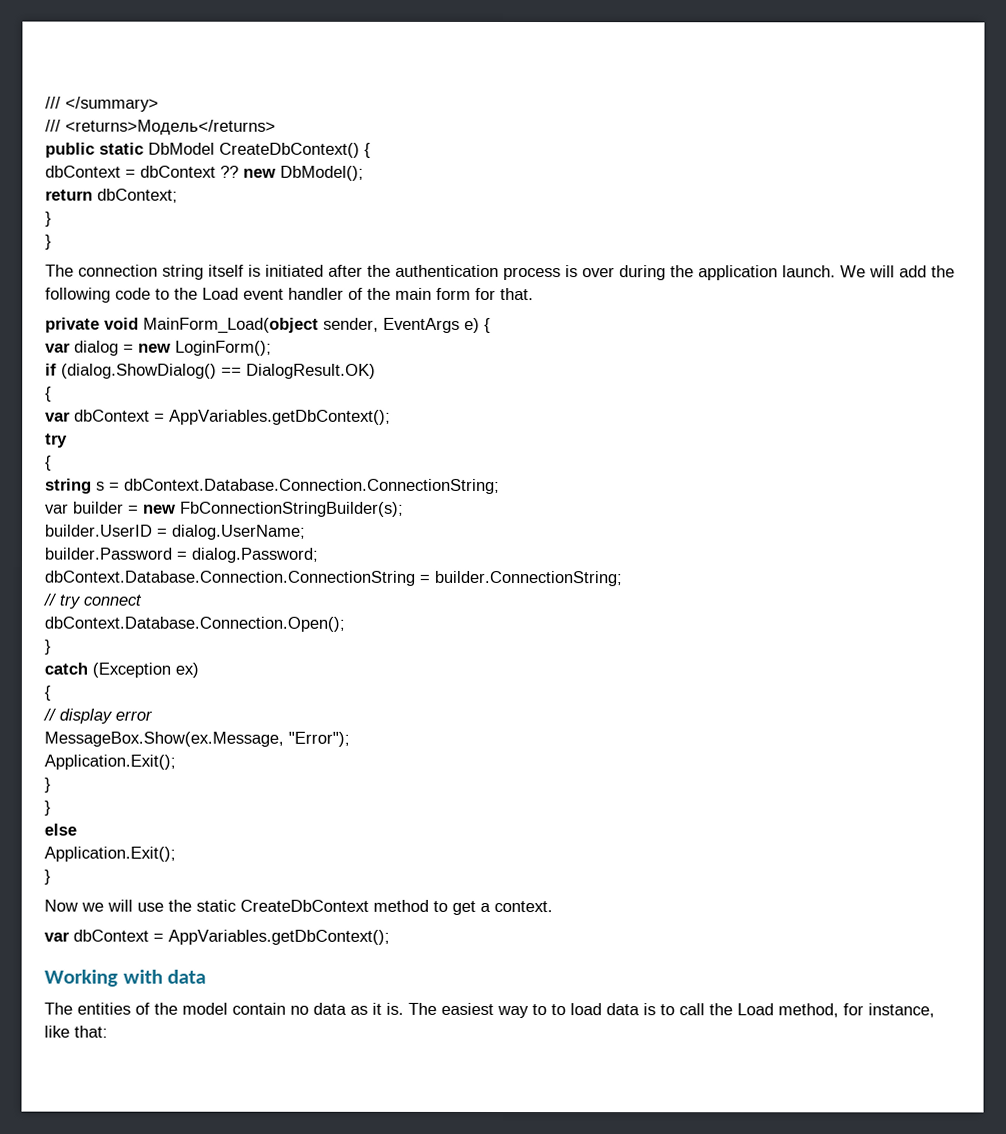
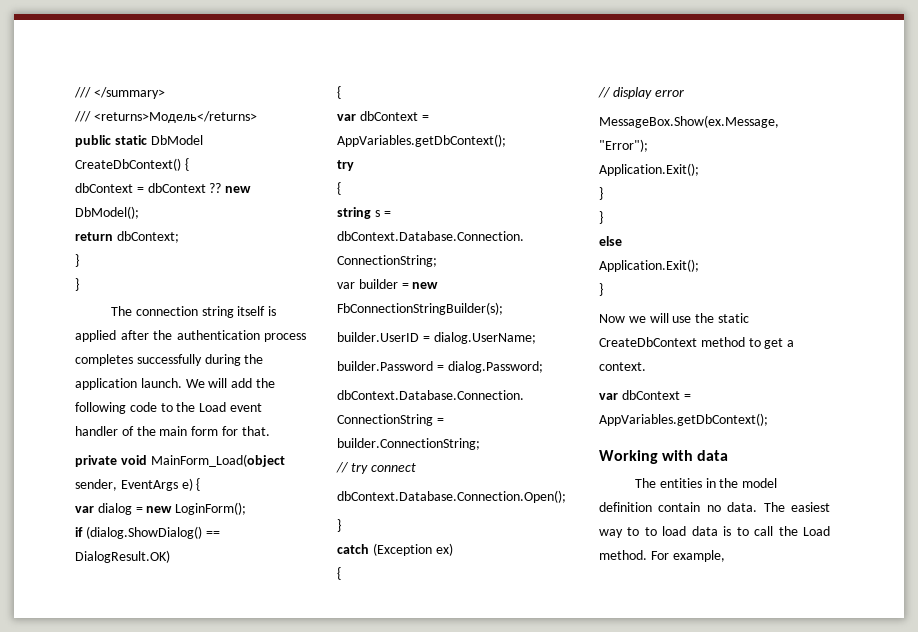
[265,264,324,277] initiated -> [75,330,116,342] applied
[565,265,615,278] is over -> [75,354,202,366] completes successfully
[135,1002,150,1015] of -> [705,478,716,488] in
(228, 1008) none -> [599,502,652,512] definition
[313,1002,404,1015] data as it is. -> [727,502,758,512] data.
[778,1003,935,1018] [44,1025,108,1038] method, for instance, like that: -> [599,550,725,562] method. For example,

